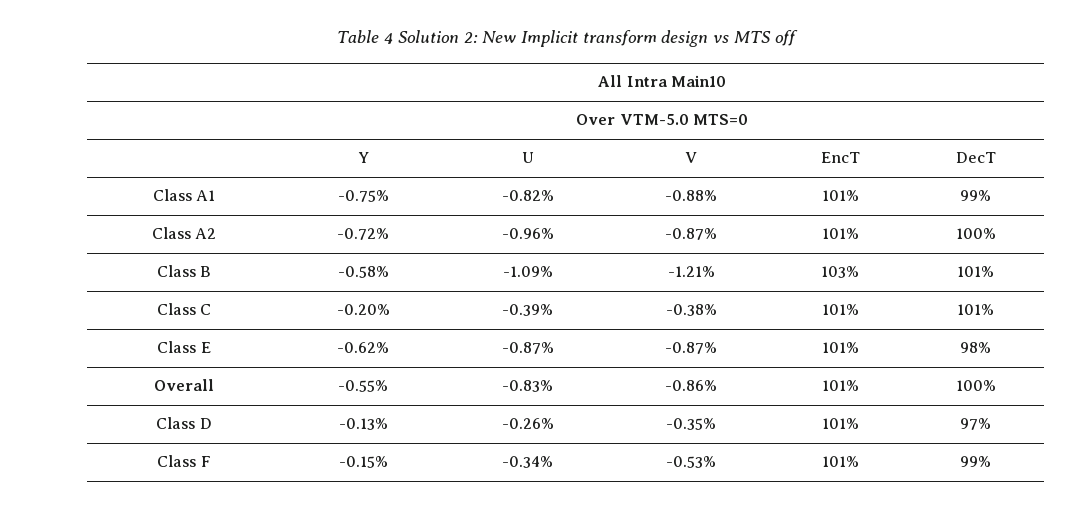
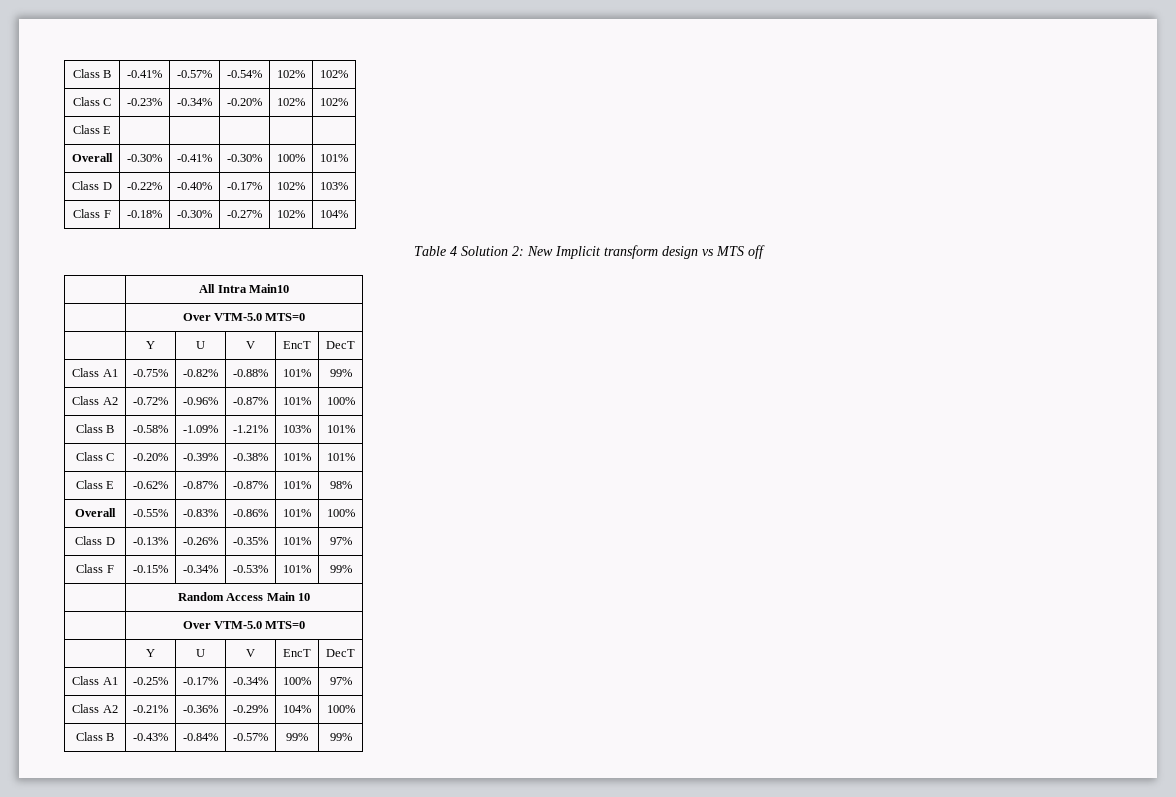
(337, 36) none -> [72,69,112,78] [127,70,162,78] [177,70,212,78] [227,70,262,78] [277,70,305,78] [320,70,348,78] [72,97,112,106] [127,98,162,106] [177,98,212,106] [227,98,262,106] [277,98,305,106] [320,98,348,106] [72,125,112,134] [72,153,113,162] [127,154,162,162] [177,154,212,162] [227,154,262,162] [277,154,305,162] [320,154,348,162] [72,181,112,190] [127,182,162,190] [177,182,212,190] [227,182,262,190] [277,182,305,190] [320,182,348,190] [73,209,111,218] [127,210,162,218] [177,210,212,218] [227,210,262,218] [277,210,305,218] [320,210,348,218] Class B | -0.41% | -0.57% | -0.54% | 102% | 102% // Class C | -0.23% | -0.34% | -0.20% | 102% | 102% // Class E | | | | | // Overall | -0.30% | -0.41% | -0.30% | 100% | 101% // Class D | -0.22% | -0.40% | -0.17% | 102% | 103% // Class F | -0.18% | -0.30% | -0.27% | 102% | 104% //
(991, 461) none -> [177,592,311,601] [182,621,306,629] [146,649,155,657] [196,649,205,657] [246,649,255,657] [283,649,311,657] [326,649,355,657] [72,676,118,685] [133,677,168,685] [183,677,218,685] [233,677,268,685] [283,677,311,685] [329,677,352,685] [72,704,118,713] [133,705,168,713] [183,705,218,713] [233,705,268,713] [283,705,311,713] [326,705,355,713] [75,732,115,741] [133,733,168,741] [183,733,218,741] [233,733,268,741] [286,733,308,741] [329,733,352,741] // | Random Access Main 10 // | Over VTM-5.0 MTS=0 // | Y | U | V | EncT | DecT // Class A1 | -0.25% | -0.17% | -0.34% | 100% | 97% // Class A2 | -0.21% | -0.36% | -0.29% | 104% | 100% // Class B | -0.43% | -0.84% | -0.57% | 99% | 99%

